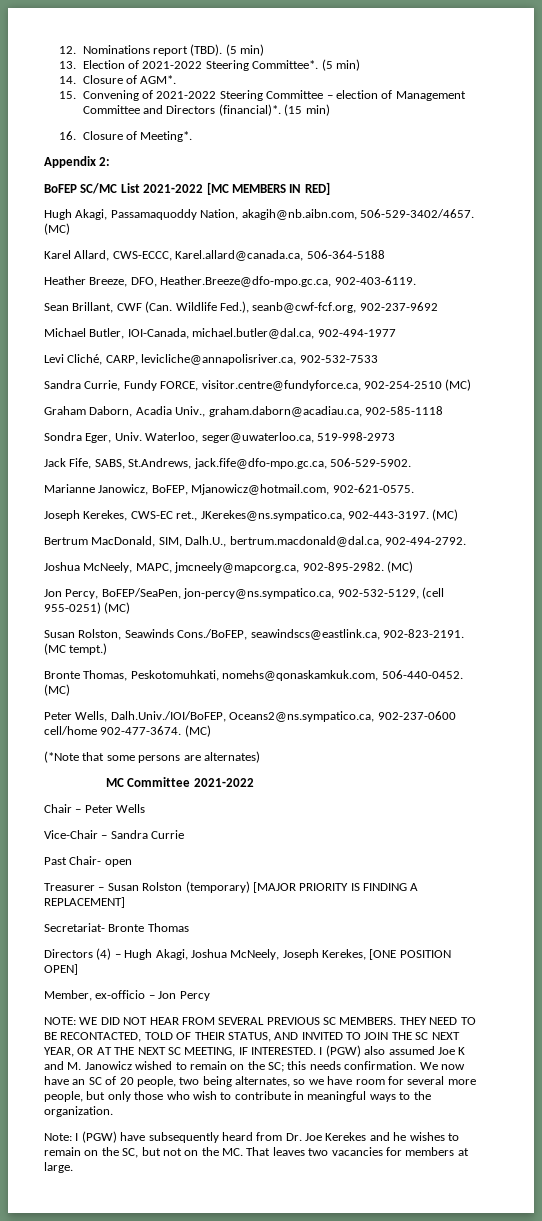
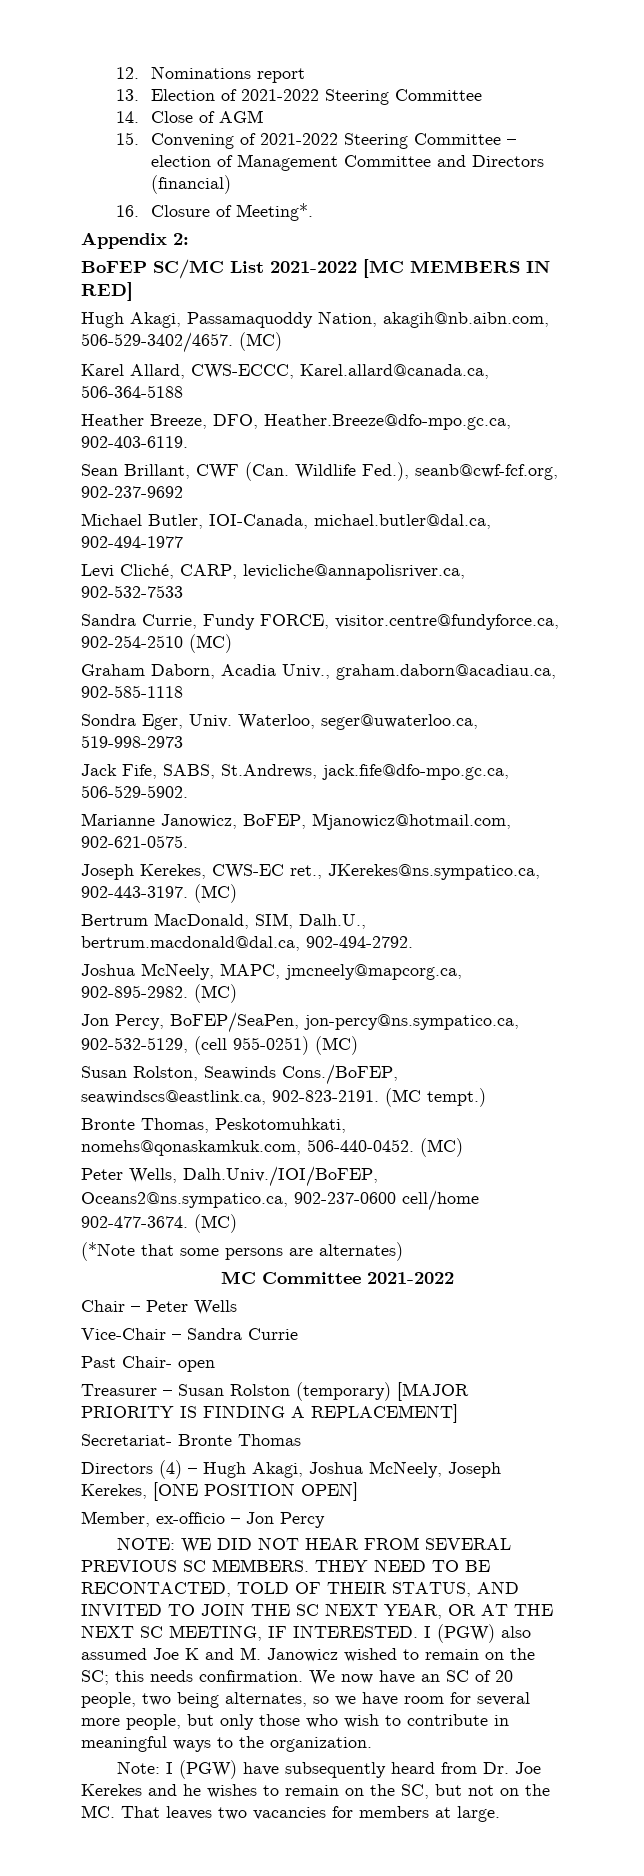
[190,44,265,56] (TBD). (5 min) -> (305, 75) none
[252,59,360,71] [59,75,177,84] Committee*. (5 min) // 14. Closure of AGM*. -> [394,89,482,101] [115,110,263,123] Committee // 14. Close of AGM
[218,104,330,116] (financial)*. (15 min) -> [150,175,231,194] (financial)

